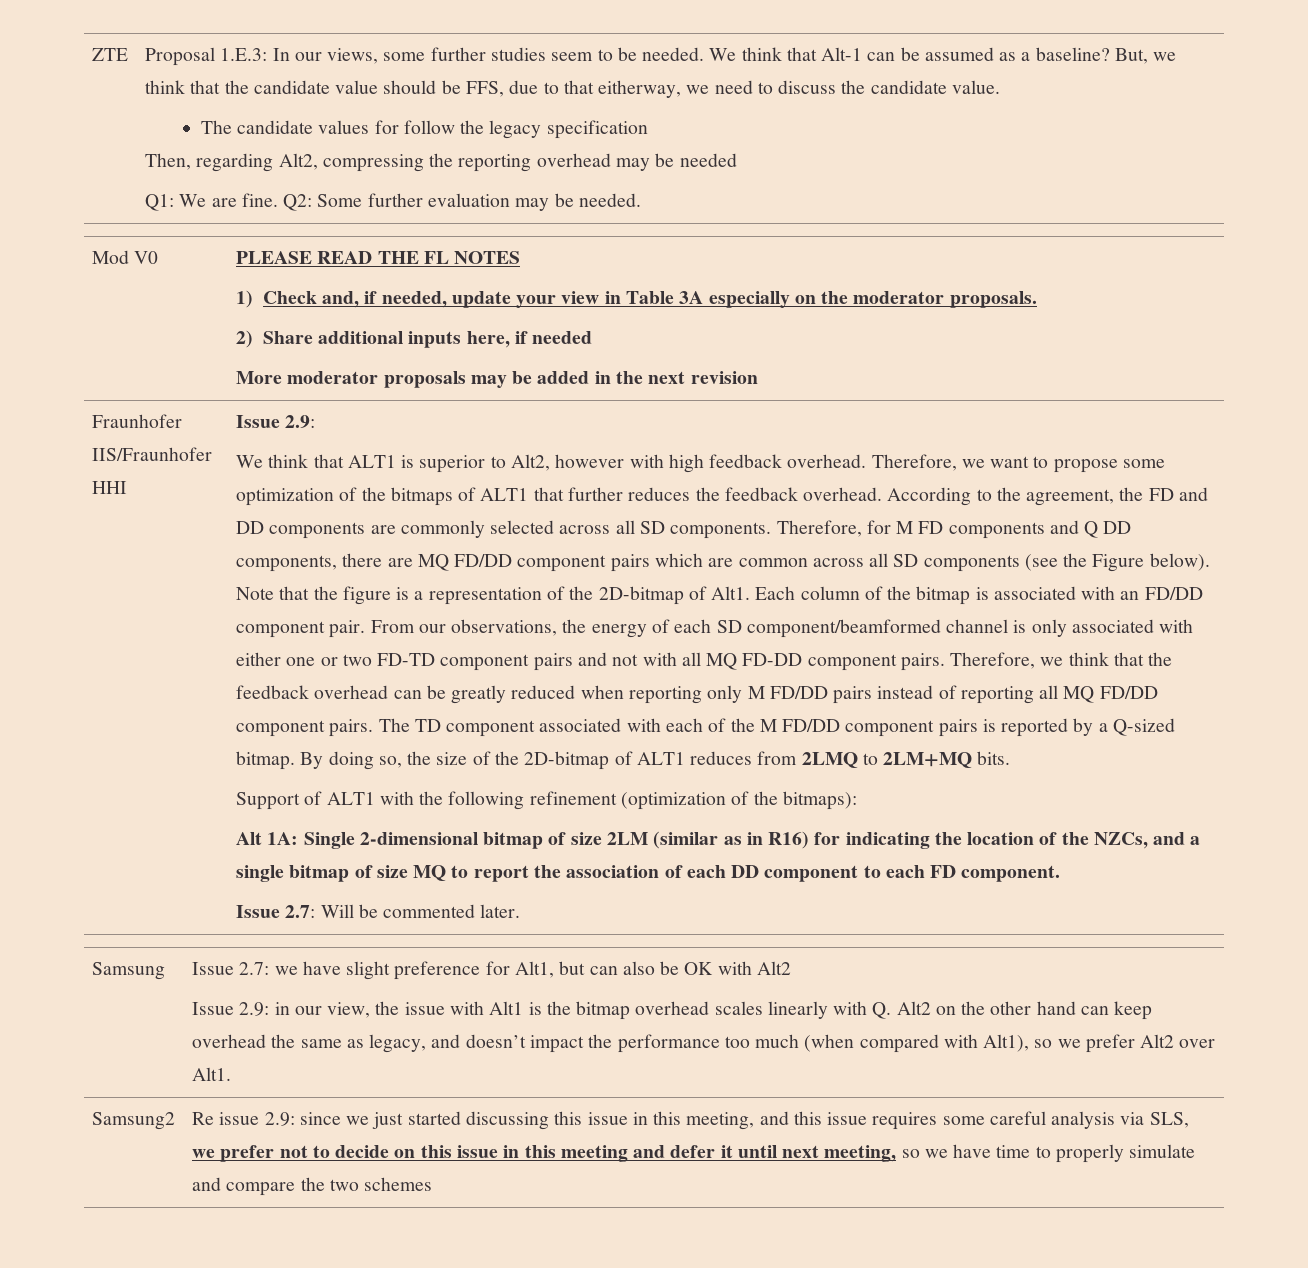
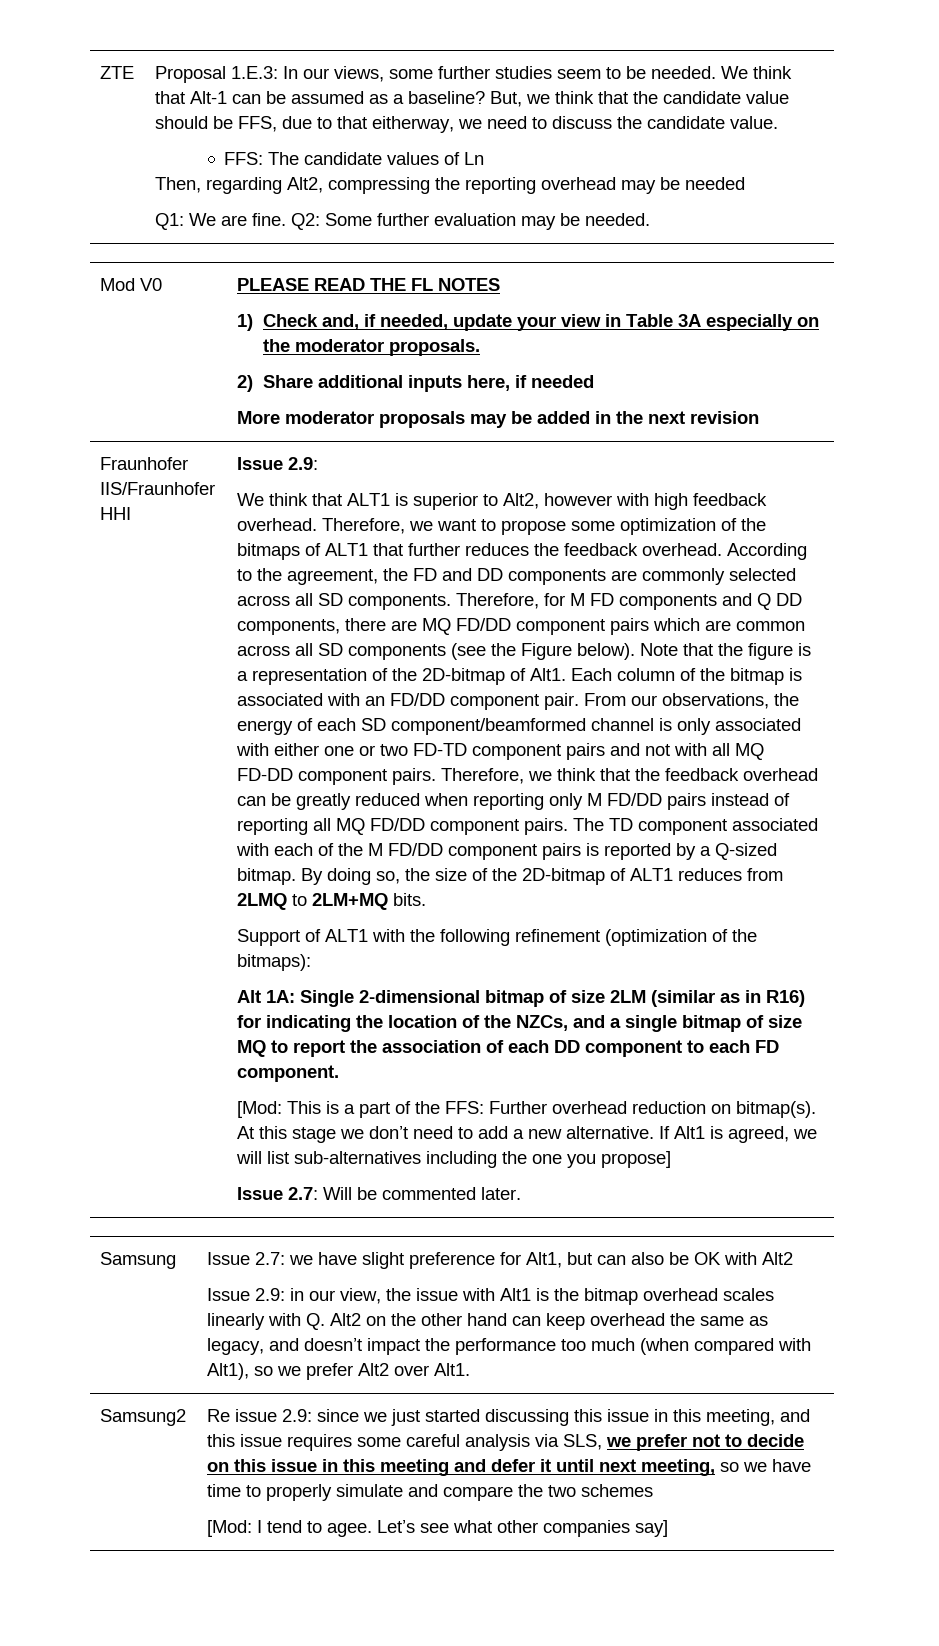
(1000, 87) none -> [224,152,264,165] FFS:
[374,120,648,139] for follow the legacy specification -> [444,152,485,165] of Ln
(1061, 873) none -> [237,1101,817,1118] [237,1126,818,1143] [236,1151,672,1168] // [Mod: This is a part of the FFS: Further overhead reduction on bitmap(s). At this stage we don’t need to add a new alternative. If Alt1 is agreed, we will list sub-alternatives including the one you propose]
(433, 1184) none -> [207,1520,669,1537] // [Mod: I tend to agee. Let’s see what other companies say]

